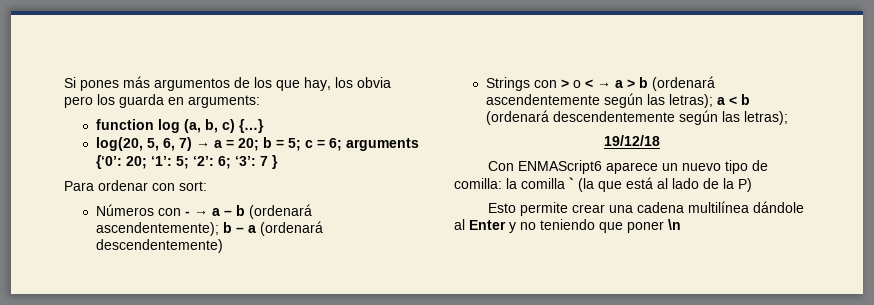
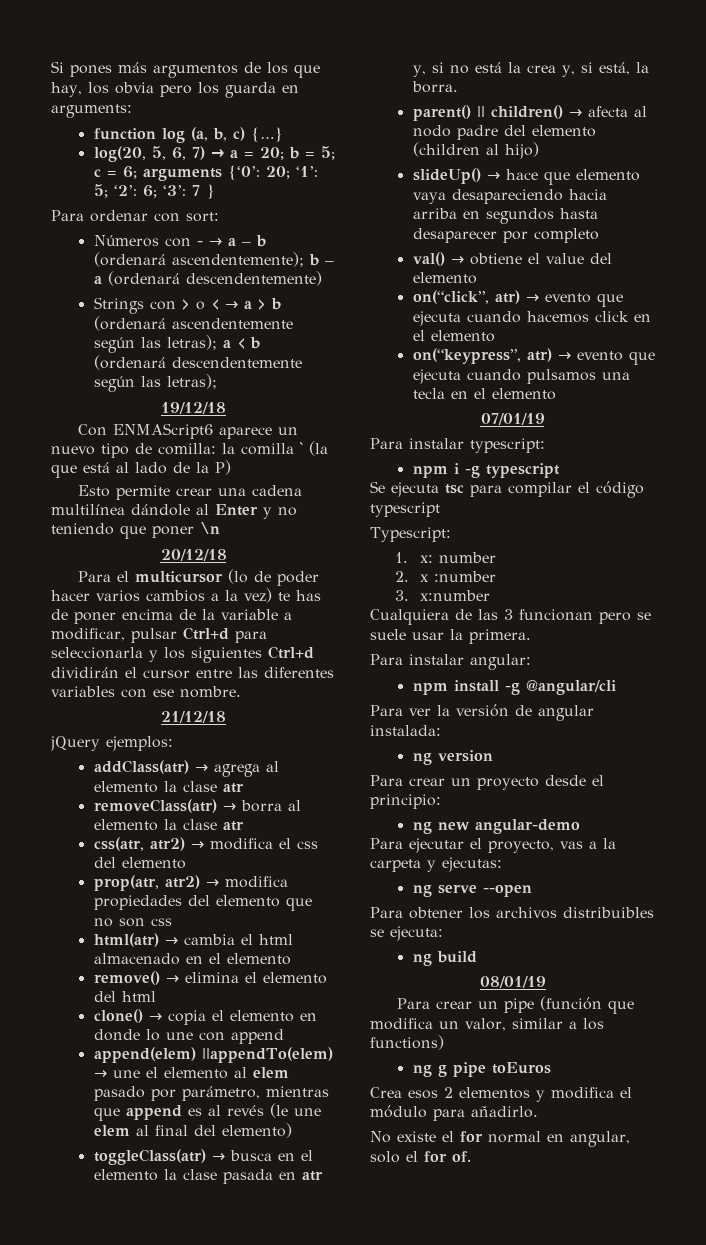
(681, 224) none -> [160,549,227,561] [78,569,320,586] [51,588,321,603] [51,609,292,624] [51,627,267,643] [51,646,314,663] [51,667,334,679] [51,686,241,698] [161,711,226,723] [50,736,173,751] [93,760,279,777] [93,781,244,793] [93,799,301,813] [93,819,244,831] [93,837,318,851] [93,857,186,869] [93,875,288,891] [93,895,312,911] [93,918,172,927] [93,933,293,947] [93,953,291,965] [93,971,327,985] [93,991,156,1002] [93,1009,317,1025] [93,1029,284,1044] [93,1047,333,1063] [93,1067,289,1079] [93,1086,329,1101] [93,1103,321,1121] [93,1123,292,1138] [93,1149,313,1165] [93,1169,323,1184] [412,62,649,77] [411,81,458,93] [412,105,647,121] [412,125,596,140] [412,142,539,159] [412,168,640,185] [412,189,607,204] [412,208,598,224] [412,228,599,243] [412,252,612,266] [412,272,477,284] [412,290,623,307] [412,311,651,326] [412,330,495,342] [412,348,655,365] [412,369,630,384] [412,388,556,400] [480,413,545,425] [370,438,545,453] [412,463,560,478] [370,481,644,498] [370,502,440,517] [370,527,451,542] [395,552,497,563] [395,571,497,582] [395,590,491,601] [370,609,651,625] [370,629,531,644] [370,654,531,670] [412,680,616,695] [370,704,594,721] [370,725,441,736] [412,750,493,765] [370,775,604,790] [370,794,441,809] [412,819,580,834] [370,838,616,853] [370,857,502,872] [412,884,532,897] [370,907,654,919] [370,926,443,941] [412,951,477,966] [479,976,546,988] [397,996,635,1014] [370,1018,604,1031] [370,1035,444,1050] [412,1062,551,1077] [370,1087,632,1102] [370,1105,538,1121] [370,1131,630,1147] [370,1151,471,1163] // 20/12/18 // Para el multicursor (lo de poder hacer varios cambios a la vez) te has de poner encima de la variable a modificar, pulsar Ctrl+d para seleccionarla y los siguientes Ctrl+d dividirán el cursor entre las diferentes variables con ese nombre. // 21/12/18 // jQuery ejemplos: // addClass(atr) → agrega al elemento la clase atr // removeClass(atr) → borra al elemento la clase atr // css(atr, atr2) → modifica el css del elemento // prop(atr, atr2) → modifica propiedades del elemento que no son css // html(atr) → cambia el html almacenado en el elemento // remove() → elimina el elemento del html // clone() → copia el elemento en donde lo une con append // append(elem) ||appendTo(elem) → une el elemento al elem pasado por parámetro, mientras que append es al revés (le une elem al final del elemento) // toggleClass(atr) → busca en el elemento la clase pasada en atr y, si no está la crea y, si está, la borra. // parent() || children() → afecta al nodo padre del elemento (children al hijo) // slideUp() → hace que elemento vaya desapareciendo hacia arriba en segundos hasta desaparecer por completo // val() → obtiene el value del elemento // on(“click”, atr) → evento que ejecuta cuando hacemos click en el elemento // on(“keypress”, atr) → evento que ejecuta cuando pulsamos una tecla en el elemento // 07/01/19 // Para instalar typescript: // npm i -g typescript // Se ejecuta tsc para compilar el código typescript // Typescript: // 1. x: number // 2. x :number // 3. x:number // Cualquiera de las 3 funcionan pero se suele usar la primera. // Para instalar angular: // npm install -g @angular/cli // Para ver la versión de angular instalada: // ng version // Para crear un proyecto desde el principio: // ng new angular-demo // Para ejecutar el proyecto, vas a la carpeta y ejecutas: // ng serve --open // Para obtener los archivos distribuibles se ejecuta: // ng build // 08/01/19 // Para crear un pipe (función que modifica un valor, similar a los functions) // ng g pipe toEuros // Crea esos 2 elementos y modifica el módulo para añadirlo. // No existe el for normal en angular, solo el for of.

